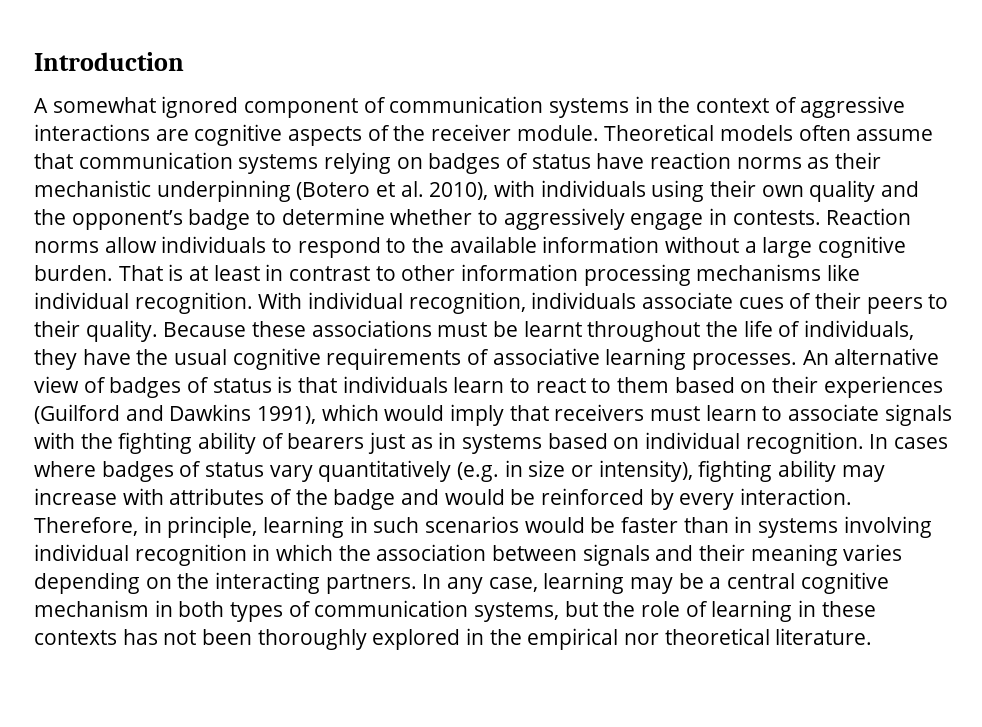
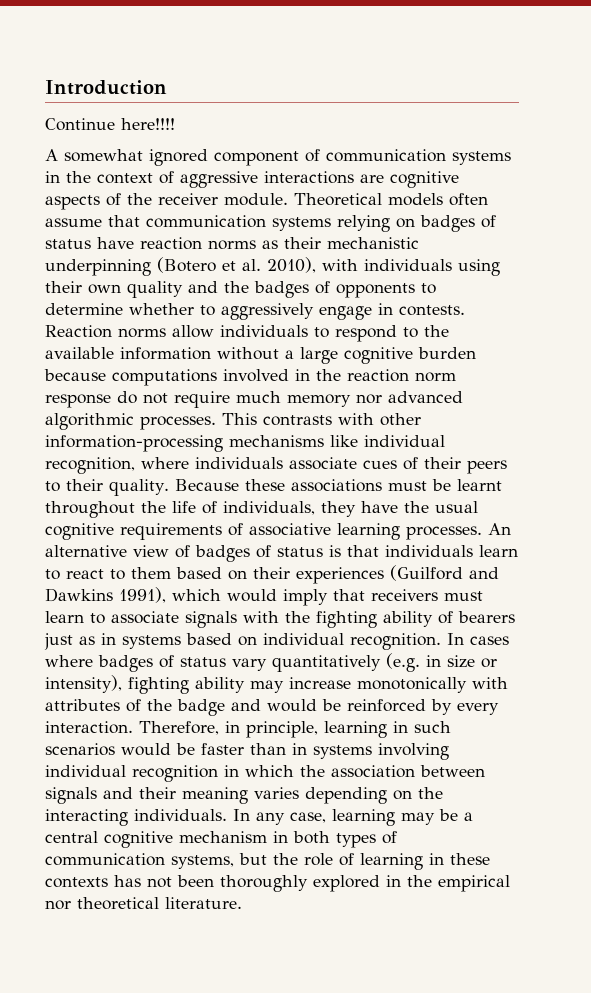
(184, 61) none -> [45,118,175,131] // Continue here!!!!
[71,209,251,230] opponent’s badge -> [254,281,415,298] badges of opponents
[34,264,861,286] [34,292,526,314] burden. That is at least in contrast to other information processing mechanisms like individual recognition. With individual recognition, -> [418,347,476,359] [44,369,456,386] [45,391,463,408] [45,413,421,430] [45,435,445,452] [45,457,189,474] burden because computations involved in the reaction norm response do not require much memory nor advanced algorithmic processes. This contrasts with other information-processing mechanisms like individual recognition, where
(117, 496) none -> [357,677,467,693] monotonically
[325,574,417,594] partners. -> [134,809,227,821] individuals.

